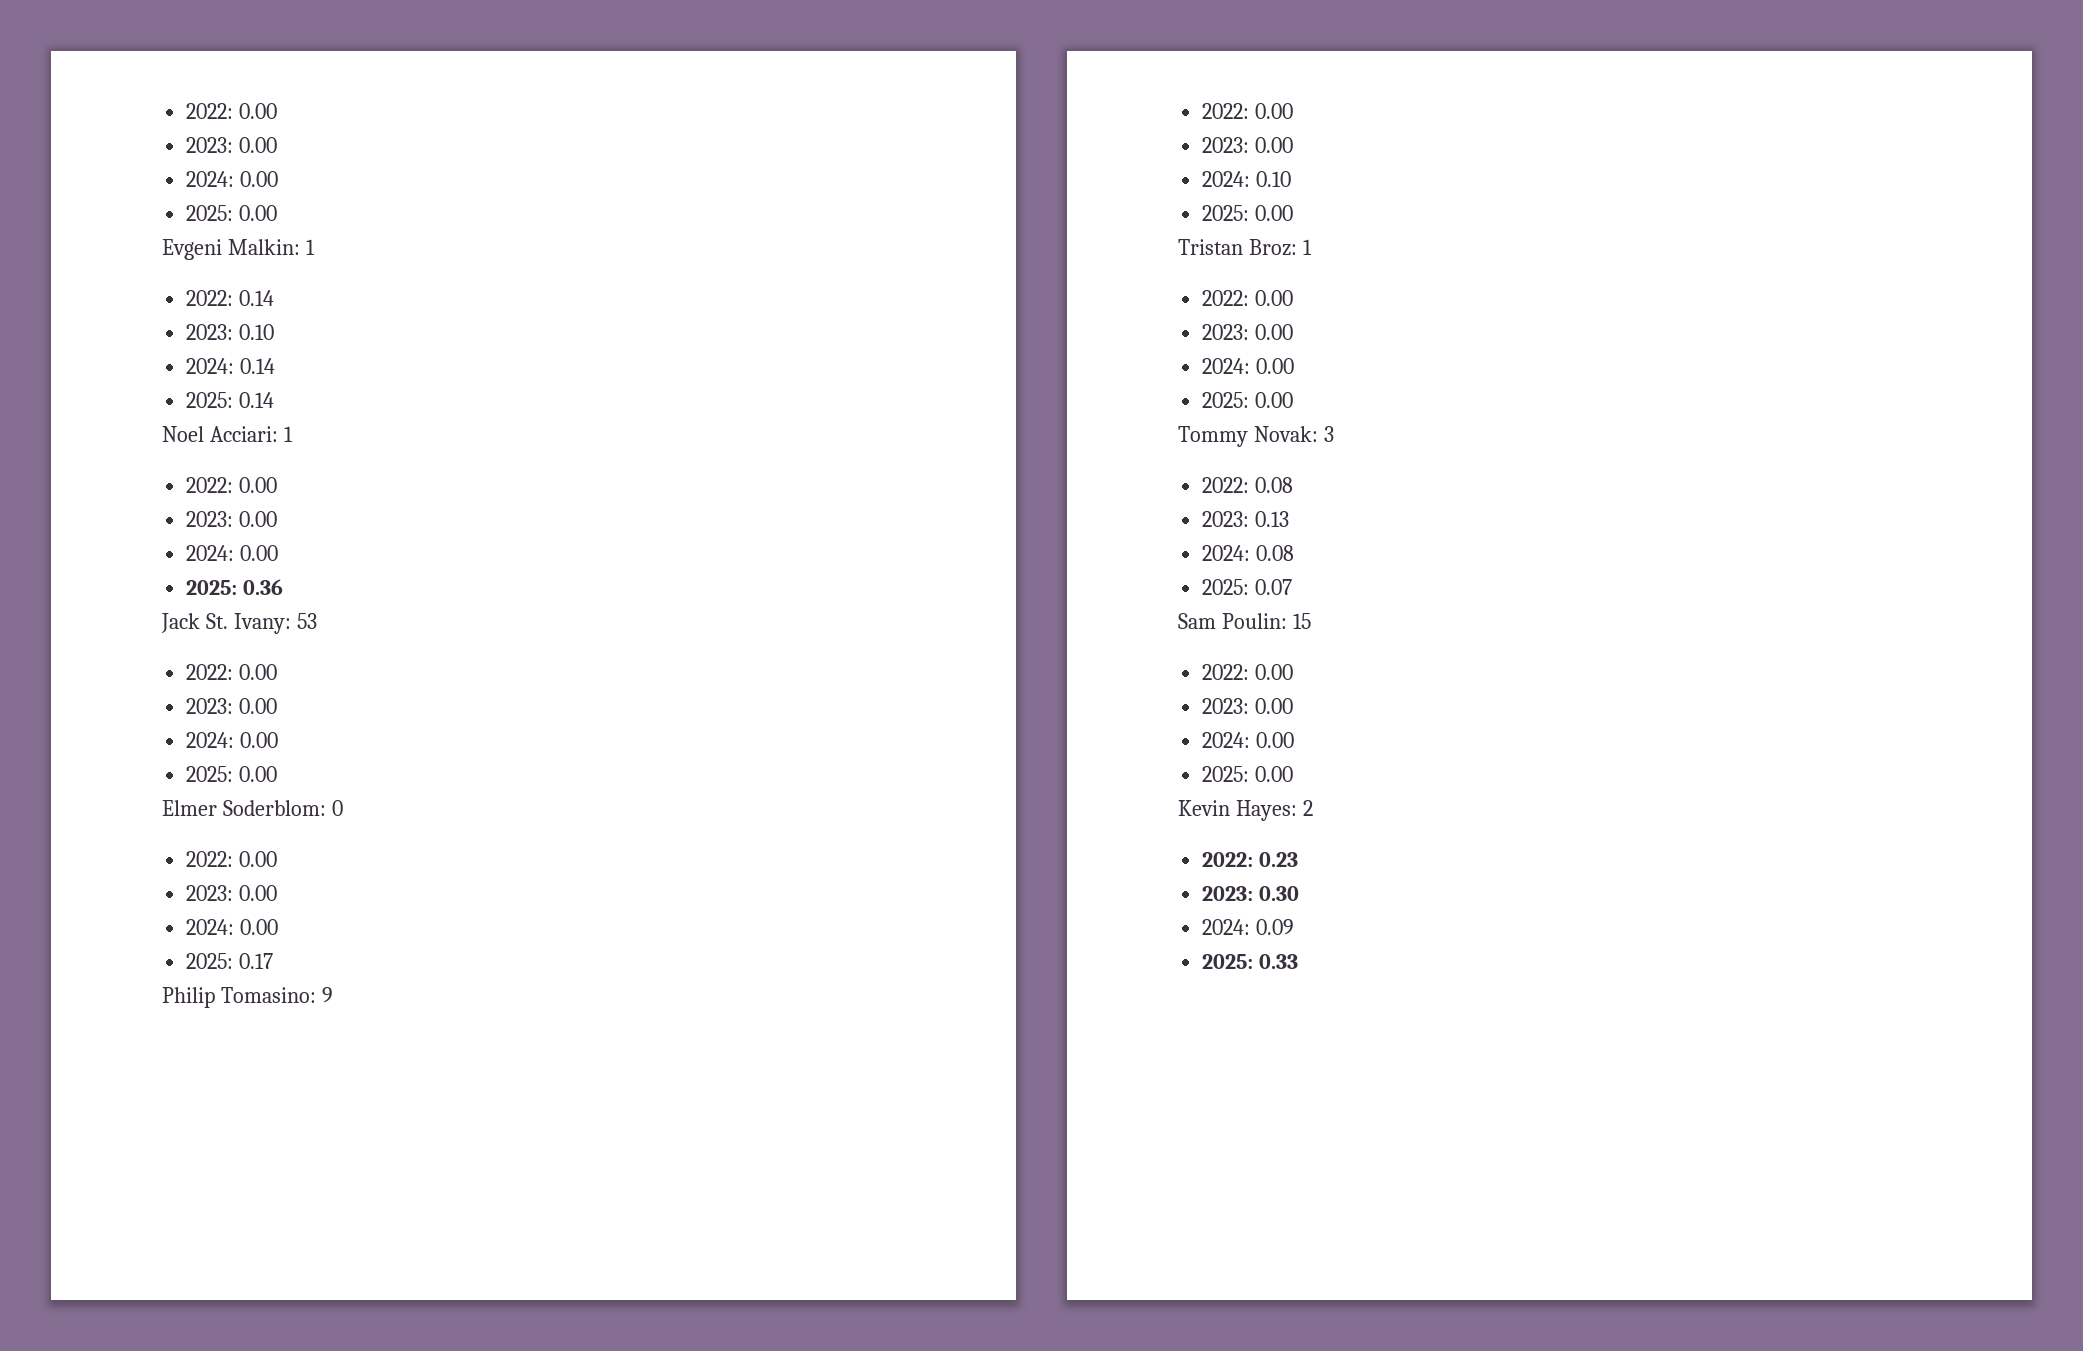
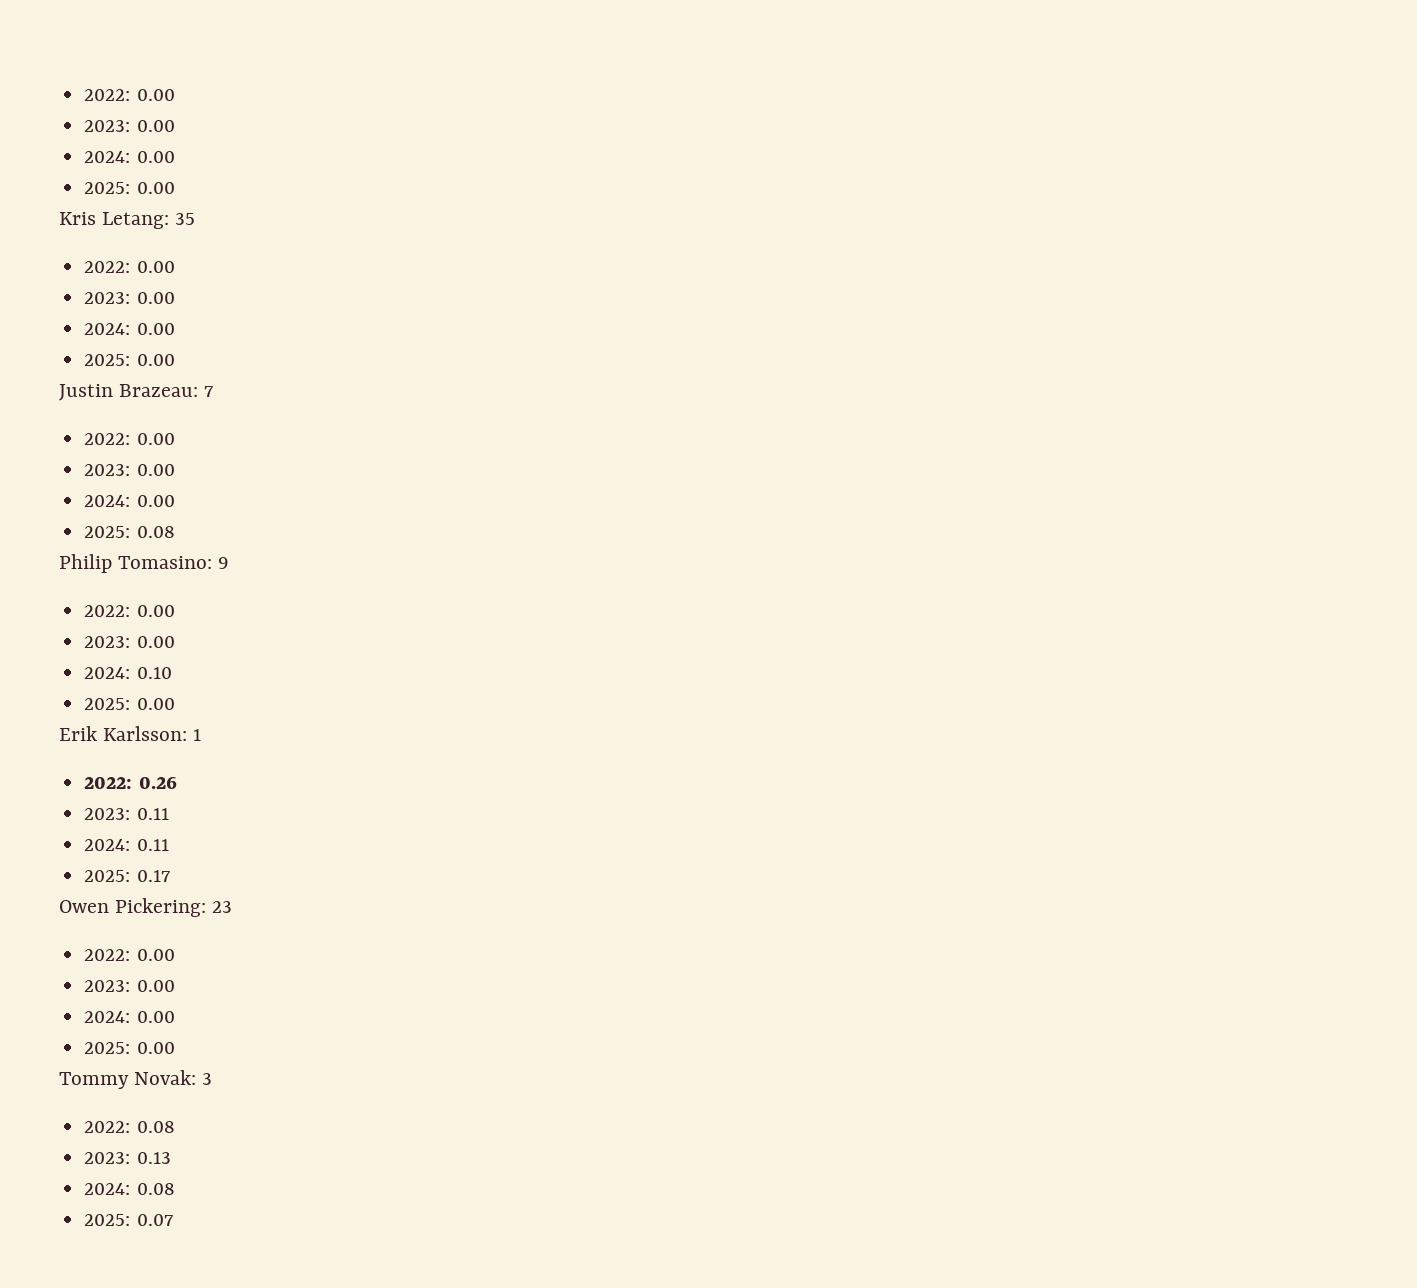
[186,103,278,119] [186,137,278,153] [186,171,279,187] [186,205,278,221] [162,239,315,260] [186,290,275,306] [186,324,275,340] [186,358,276,374] [186,392,275,408] [162,426,293,442] [186,477,278,493] [186,511,278,527] [186,545,279,561] [186,579,284,595] [161,613,317,634] [186,664,278,680] [186,698,278,714] [186,732,279,748] [186,766,278,782] [162,800,343,816] [186,851,278,867] [186,885,278,901] [186,919,279,935] [186,953,274,969] 2022: 0.00 // 2023: 0.00 // 2024: 0.00 // 2025: 0.00 // Evgeni Malkin: 1 // 2022: 0.14 // 2023: 0.10 // 2024: 0.14 // 2025: 0.14 // Noel Acciari: 1 // 2022: 0.00 // 2023: 0.00 // 2024: 0.00 // 2025: 0.36 // Jack St. Ivany: 53 // 2022: 0.00 // 2023: 0.00 // 2024: 0.00 // 2025: 0.00 // Elmer Soderblom: 0 // 2022: 0.00 // 2023: 0.00 // 2024: 0.00 // 2025: 0.17 -> [84,89,175,101] [84,120,175,132] [84,151,175,163] [84,182,175,194] [59,212,196,229] [84,261,175,273] [84,292,175,304] [84,323,175,335] [84,354,175,366] [59,384,214,401] [84,433,175,445] [84,464,175,476] [84,495,175,507] [84,526,175,538] 2022: 0.00 // 2023: 0.00 // 2024: 0.00 // 2025: 0.00 // Kris Letang: 35 // 2022: 0.00 // 2023: 0.00 // 2024: 0.00 // 2025: 0.00 // Justin Brazeau: 7 // 2022: 0.00 // 2023: 0.00 // 2024: 0.00 // 2025: 0.08
[1178,239,1312,256] Tristan Broz: 1 -> [59,726,202,741] [84,776,177,789] [84,808,169,820] [84,839,169,851] [84,870,170,882] [59,898,233,917] Erik Karlsson: 1 // 2022: 0.26 // 2023: 0.11 // 2024: 0.11 // 2025: 0.17 // Owen Pickering: 23
[1178,613,1311,629] [1202,664,1294,680] [1202,698,1294,714] [1202,732,1295,748] [1202,766,1294,782] [1178,800,1313,821] [1202,852,1299,867] [1202,886,1300,901] [1202,919,1295,935] [1202,954,1299,969] // Sam Poulin: 15 // 2022: 0.00 // 2023: 0.00 // 2024: 0.00 // 2025: 0.00 // Kevin Hayes: 2 // 2022: 0.23 // 2023: 0.30 // 2024: 0.09 // 2025: 0.33 -> (173, 1220) none

